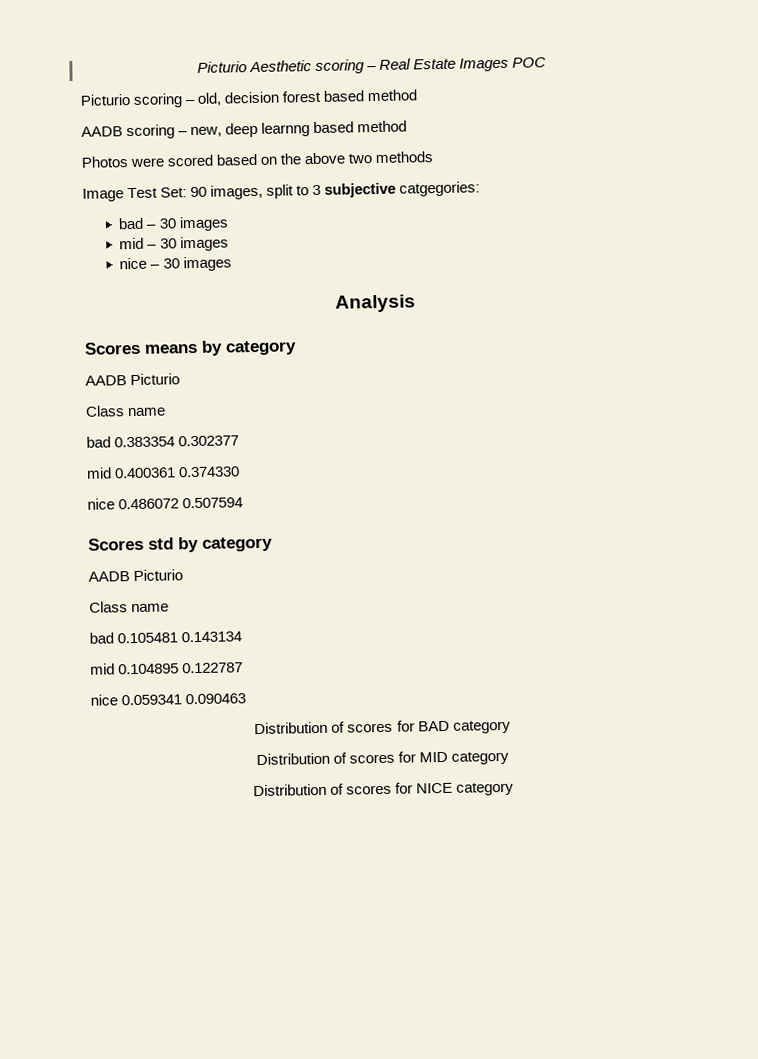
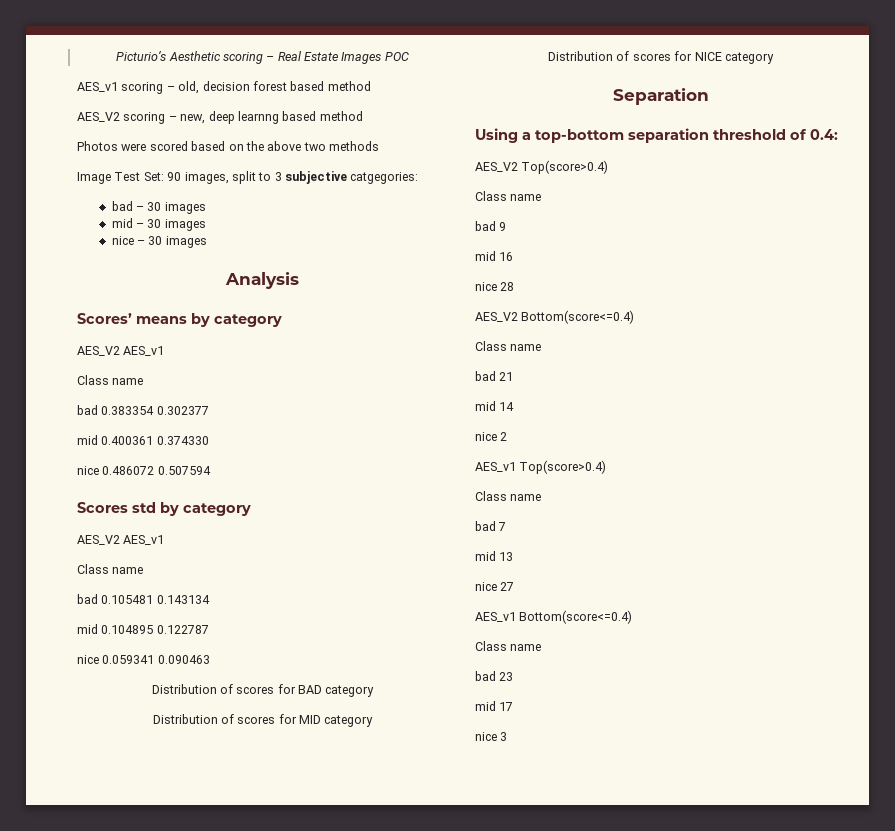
[196,61,247,73] Picturio -> [116,51,167,61] Picturio’s
[80,94,131,106] Picturio -> [77,82,118,92] AES_v1
[81,126,123,137] AADB -> [77,112,120,122] AES_V2
[84,341,141,355] Scores -> [77,313,132,324] Scores’
[85,373,181,386] AADB Picturio -> [77,346,165,356] AES_V2 AES_v1
[88,569,184,582] AADB Picturio -> [77,535,165,545] AES_V2 AES_v1
(515, 788) none -> [612,88,709,105] [475,128,838,143] [475,160,609,174] [475,191,542,201] [475,221,507,231] [475,251,514,261] [475,282,515,291] [475,310,635,324] [475,341,542,351] [475,371,514,381] [475,401,515,411] [475,432,508,441] [475,460,607,474] [475,491,542,501] [475,521,507,531] [475,551,514,561] [475,582,515,591] [475,610,633,624] [475,641,542,651] [475,671,514,681] [475,701,514,711] [475,732,508,741] // Separation // Using a top-bottom separation threshold of 0.4: // AES_V2 Top(score>0.4) // Class name // bad 9 // mid 16 // nice 28 // AES_V2 Bottom(score<=0.4) // Class name // bad 21 // mid 14 // nice 2 // AES_v1 Top(score>0.4) // Class name // bad 7 // mid 13 // nice 27 // AES_v1 Bottom(score<=0.4) // Class name // bad 23 // mid 17 // nice 3

